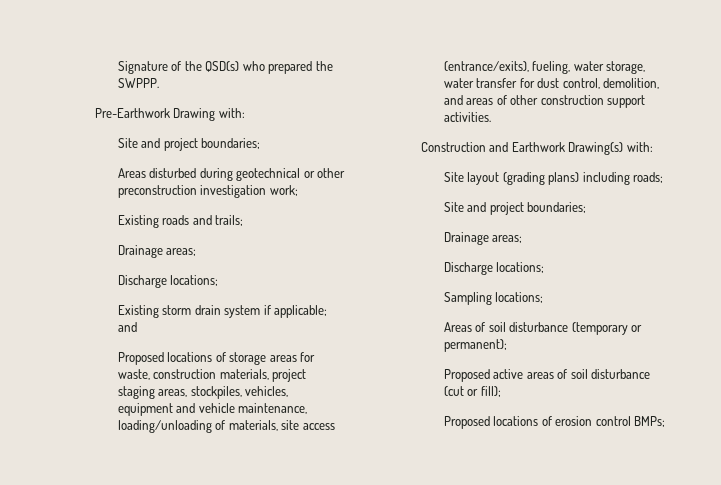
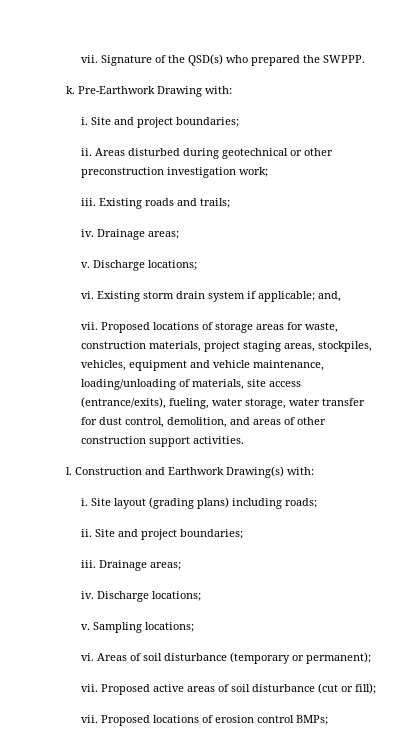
(117, 67) none -> [80,55,98,63] vii.
(159, 83) none -> [65,86,75,94] k.
[117,138,261,151] Site and project boundaries; // -> [80,117,239,128] [80,148,92,156] i. Site and project boundaries; // ii.
(298, 190) none -> [80,198,96,206] iii.
[117,245,197,258] [117,275,219,288] Drainage areas; // Discharge locations; // -> [80,229,179,240] [80,260,197,271] [80,291,94,299] iv. Drainage areas; // v. Discharge locations; // vi.
[117,322,137,332] and // -> [317,291,341,302] [80,322,98,330] and, // vii.
(491, 117) none -> [65,467,72,475] l.
(653, 147) none -> [80,498,88,506] i.
[443,202,587,215] [443,232,523,245] [443,262,545,275] Site and project boundaries; // Drainage areas; // Discharge locations; // -> [80,529,243,540] [80,560,181,571] [80,591,201,602] [80,624,90,630] ii. Site and project boundaries; // iii. Drainage areas; // iv. Discharge locations; // v.
(544, 297) none -> [80,653,94,661] vi.
(507, 345) none -> [80,684,98,692] vii.
(501, 391) none -> [80,715,98,723] vii.

